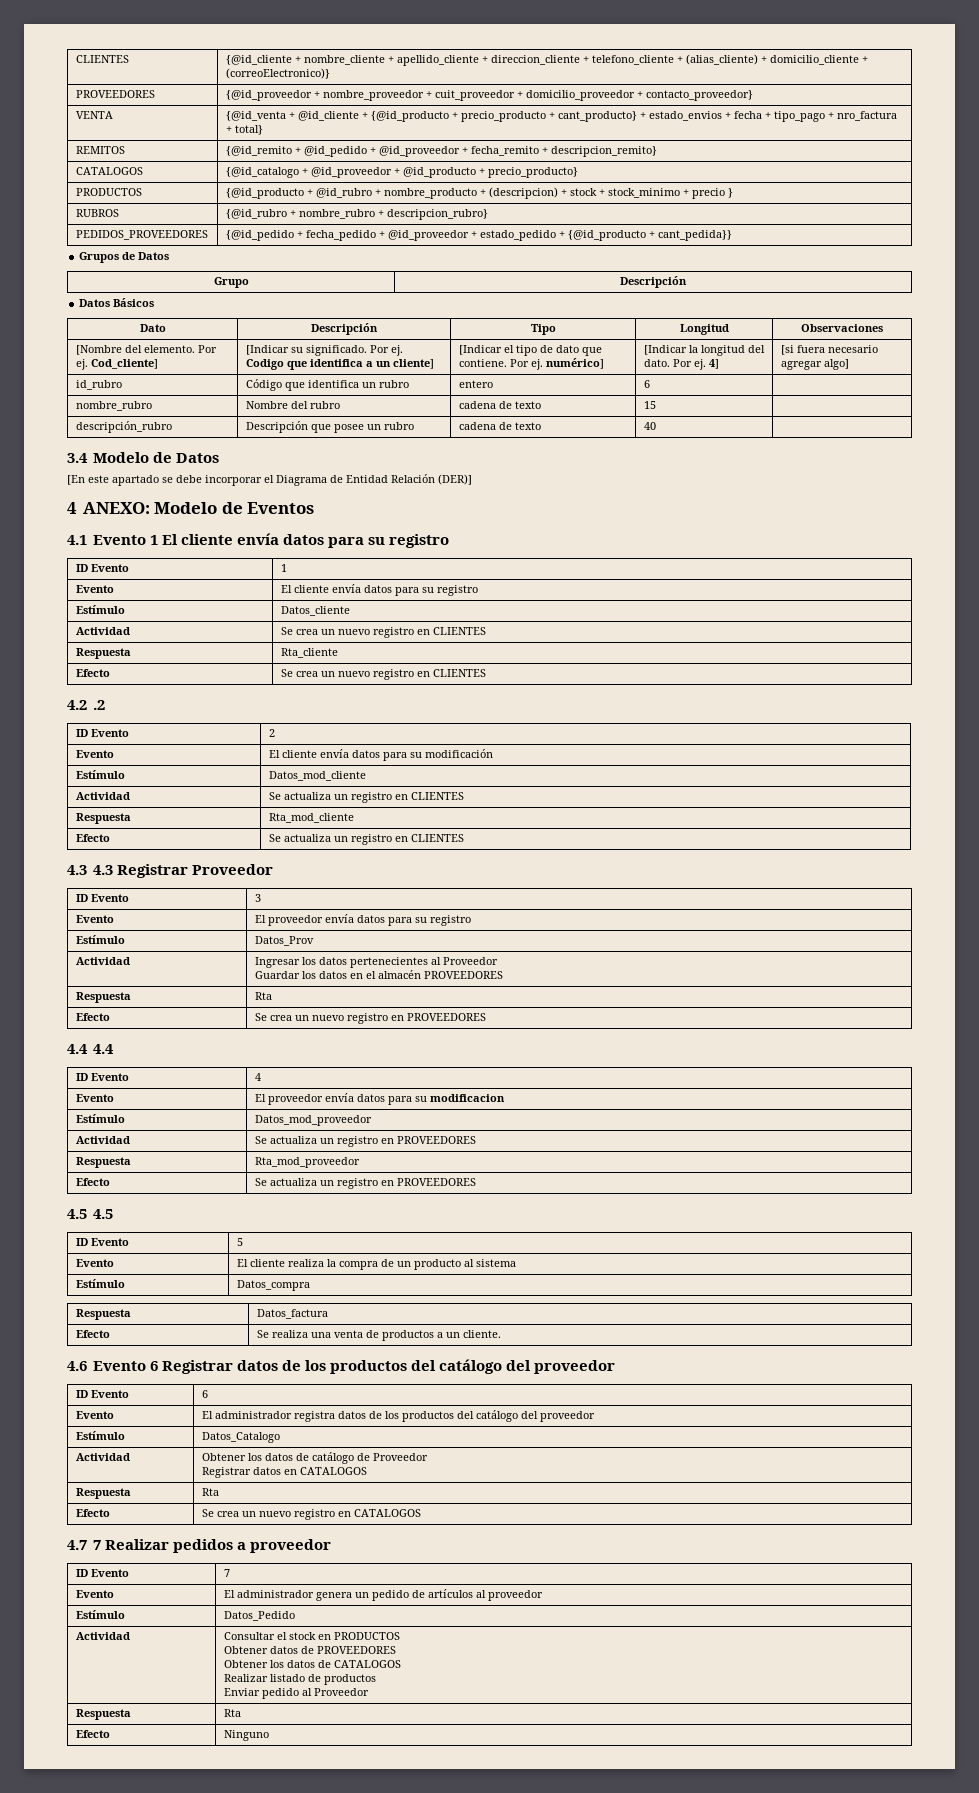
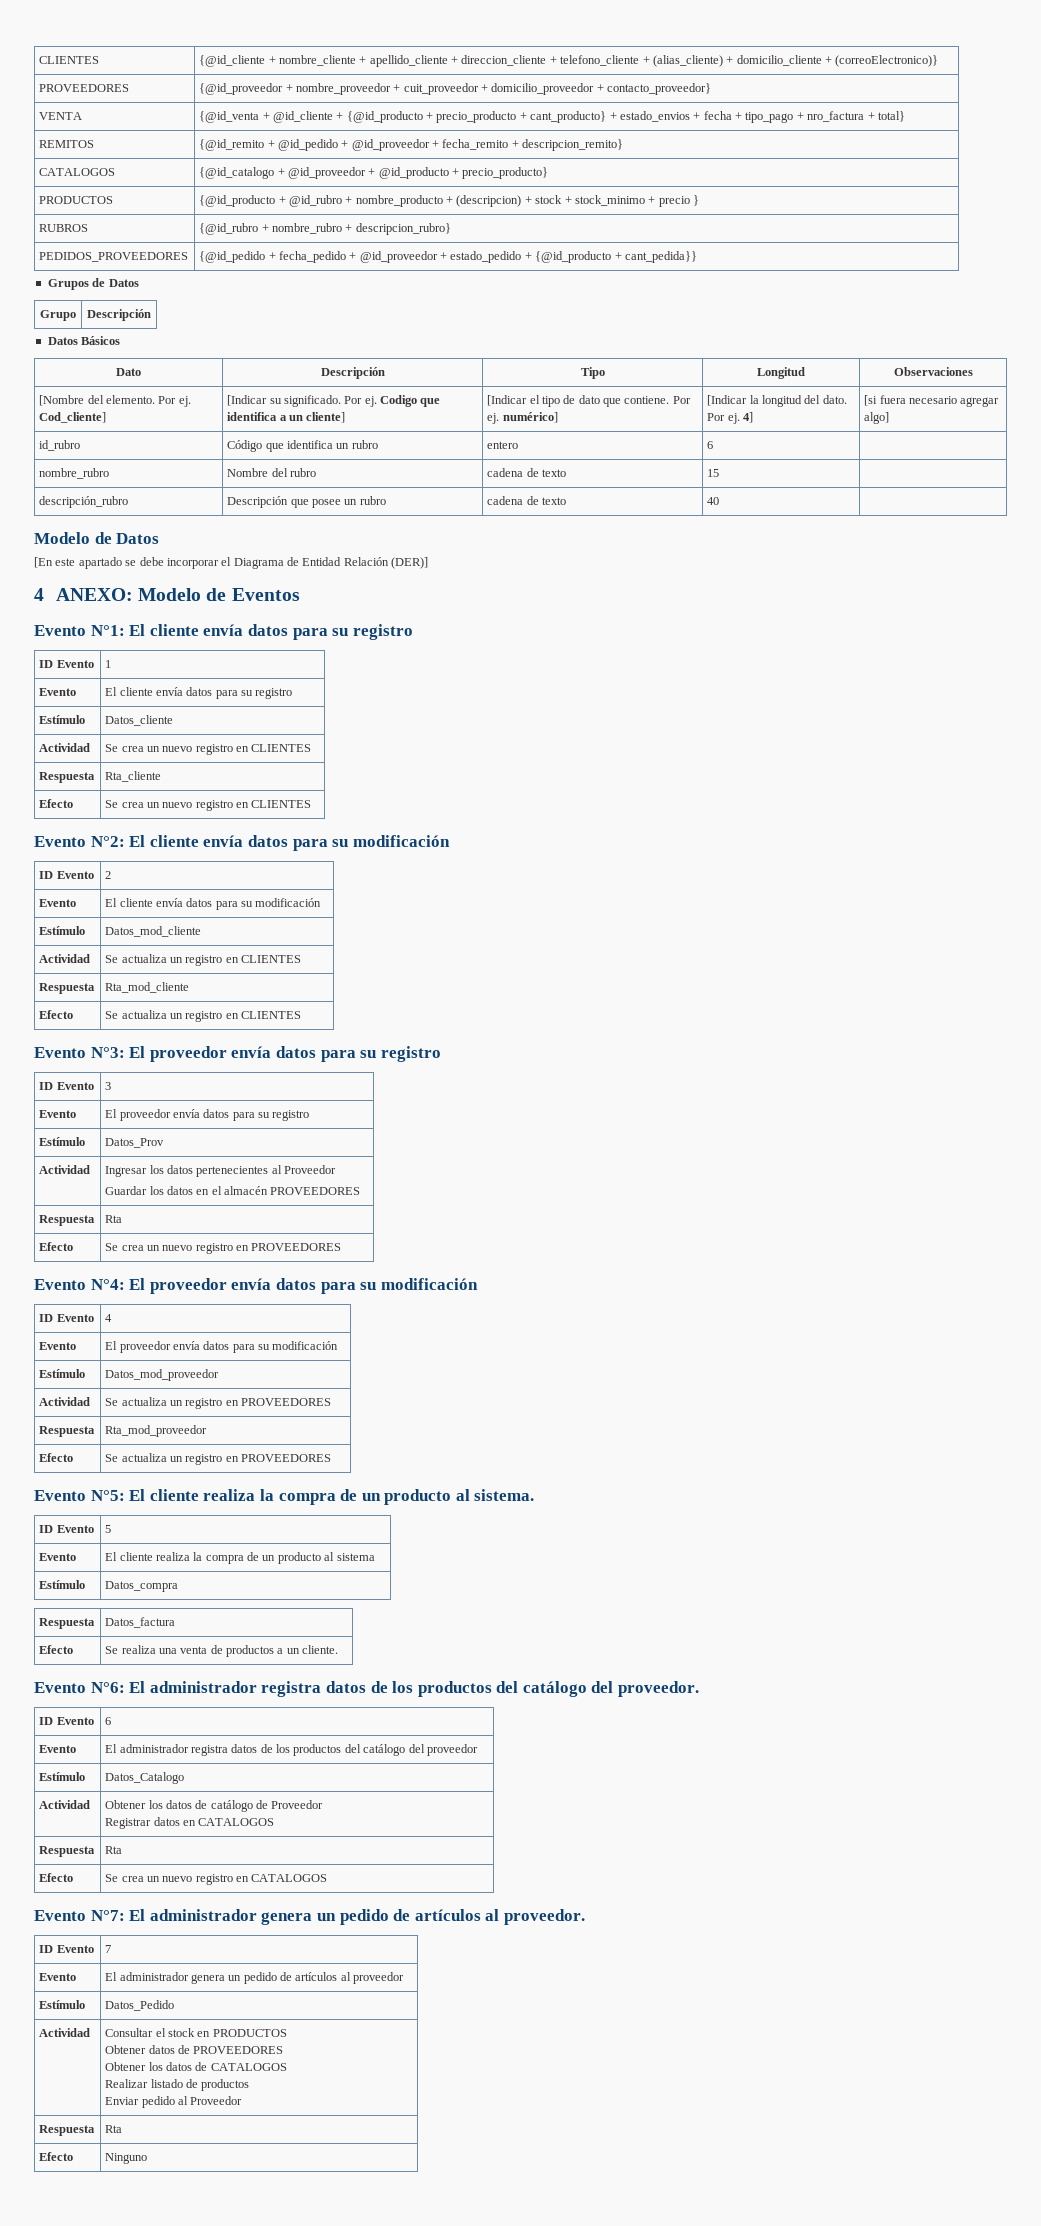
[67,453,88,463] 3.4 -> (720, 501) none
[67,535,158,545] 4.1 Evento 1 -> [34,625,125,636] Evento N°1:
[67,700,105,710] 4.2 .2 -> [34,835,450,851] Evento N°2: El cliente envía datos para su modificación
[67,864,273,878] 4.3 4.3 Registrar Proveedor -> [34,1046,441,1062] Evento N°3: El proveedor envía datos para su registro
[67,1044,114,1054] 4.4 4.4 -> [34,1278,478,1294] Evento N°4: El proveedor envía datos para su modificación
[429,1094,505,1102] modificacion -> [272,1341,339,1350] modificación
[67,1209,113,1219] 4.5 4.5 -> [34,1489,535,1505] Evento N°5: El cliente realiza la compra de un producto al sistema.
[67,1359,615,1374] 4.6 Evento 6 Registrar datos de los productos del catálogo del proveedor -> [34,1681,700,1697] Evento N°6: El administrador registra datos de los productos del catálogo del proveedor.
[67,1539,331,1553] 4.7 7 Realizar pedidos a proveedor -> [34,1909,585,1925] Evento N°7: El administrador genera un pedido de artículos al proveedor.

